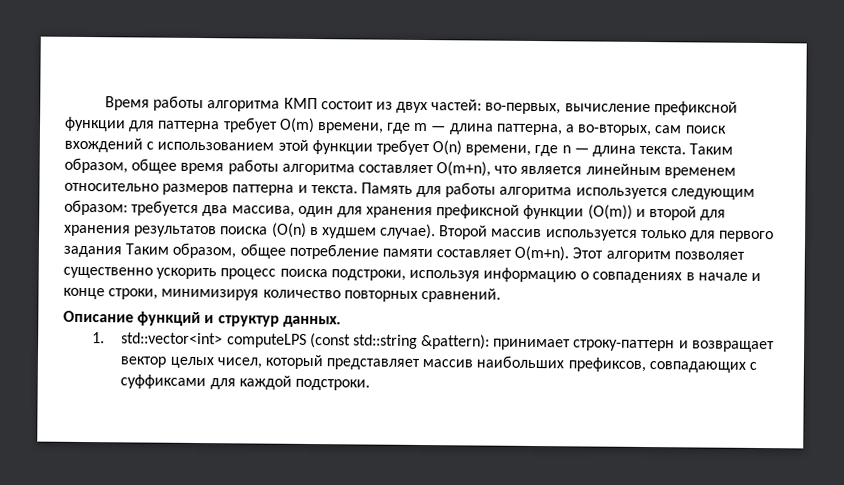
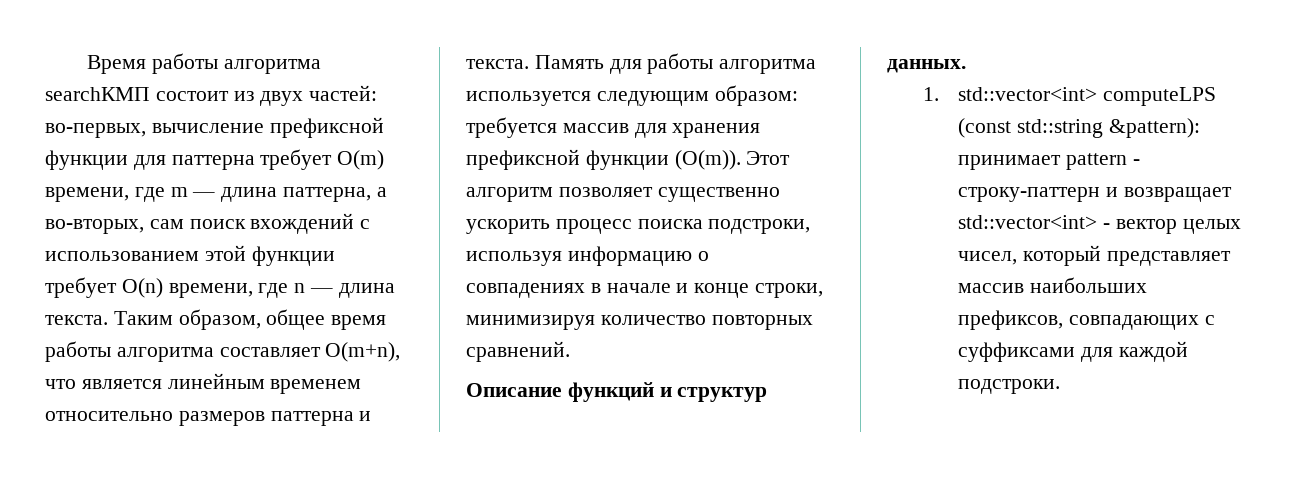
[283,97,318,110] КМП -> [45,87,150,101] searchКМП
[202,205,334,218] два массива, один -> [562,123,629,133] массив
[587,204,727,221] [64,222,775,243] [63,242,570,262] (O(m)) и второй для хранения результатов поиска (O(n) в худшем случае). Второй массив используется только для первого задания Таким образом, общее потребление памяти составляет O(m+n). -> [674,150,741,170] (O(m)).
(572, 344) none -> [1065,153,1140,170] pattern -
(775, 346) none -> [958,215,1110,229] std::vector<int> -

